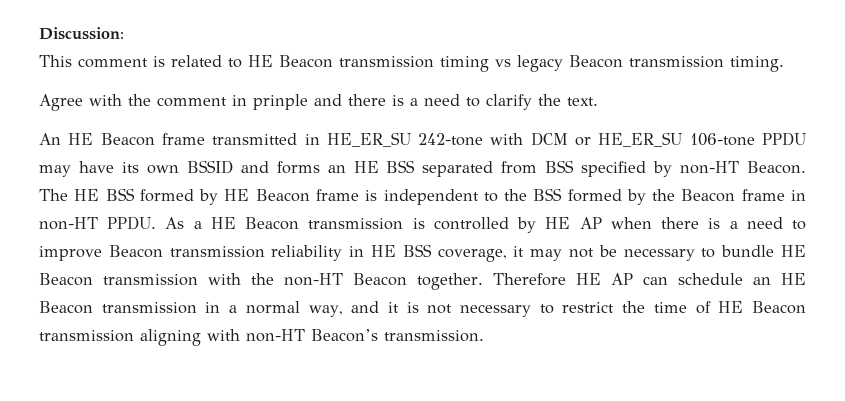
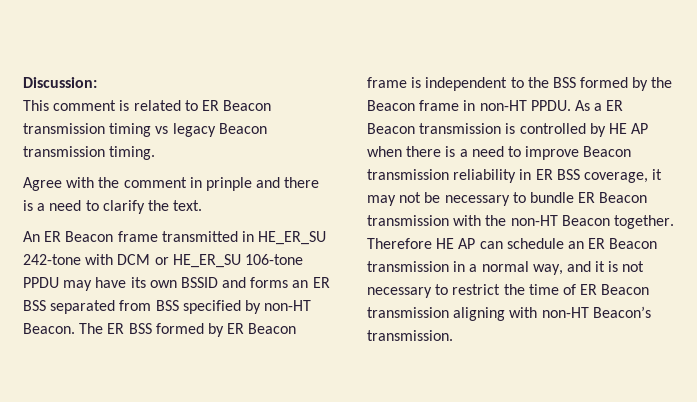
[248,55,273,67] HE -> [201,100,219,111] ER
[68,133,94,145] HE -> [44,231,62,242] ER
[353,161,379,173] HE -> [312,277,330,288] ER
[74,188,250,205] HE BSS formed by HE -> [107,323,245,337] ER BSS formed by ER
[210,217,236,229] HE -> [606,100,624,111] ER
[371,245,396,257] HE -> [535,169,553,180] ER
[780,245,806,257] HE -> [578,192,596,203] ER
[780,273,806,285] HE -> [588,238,606,249] ER
[718,301,744,313] HE -> [580,284,598,295] ER

